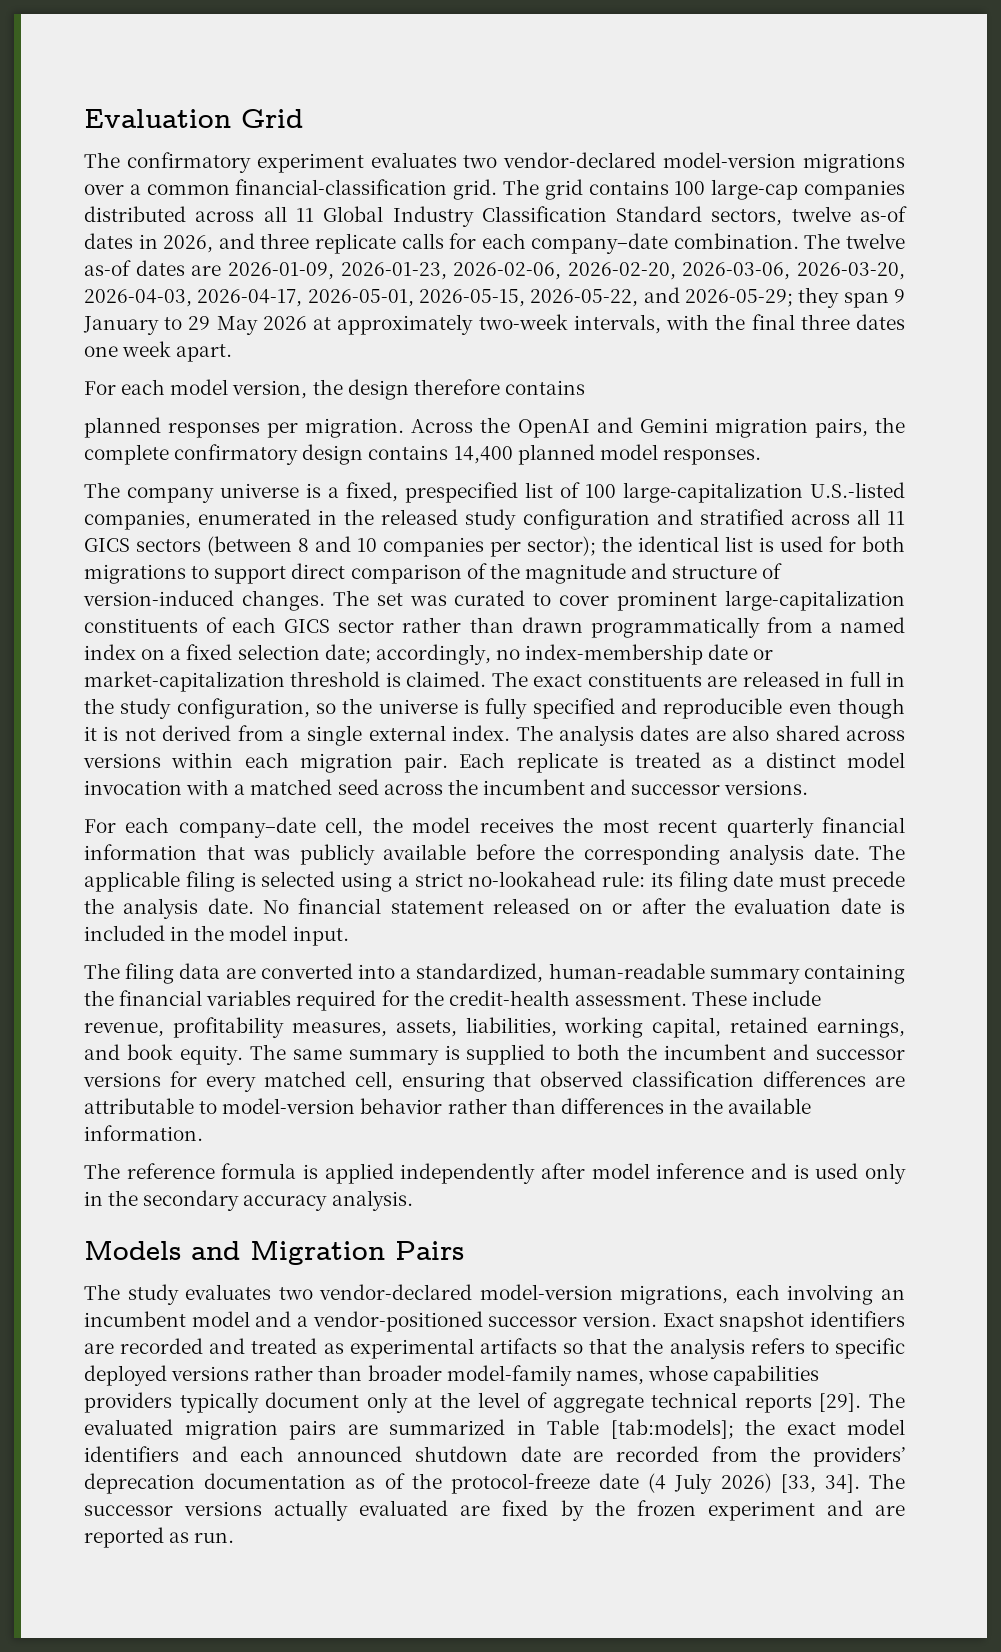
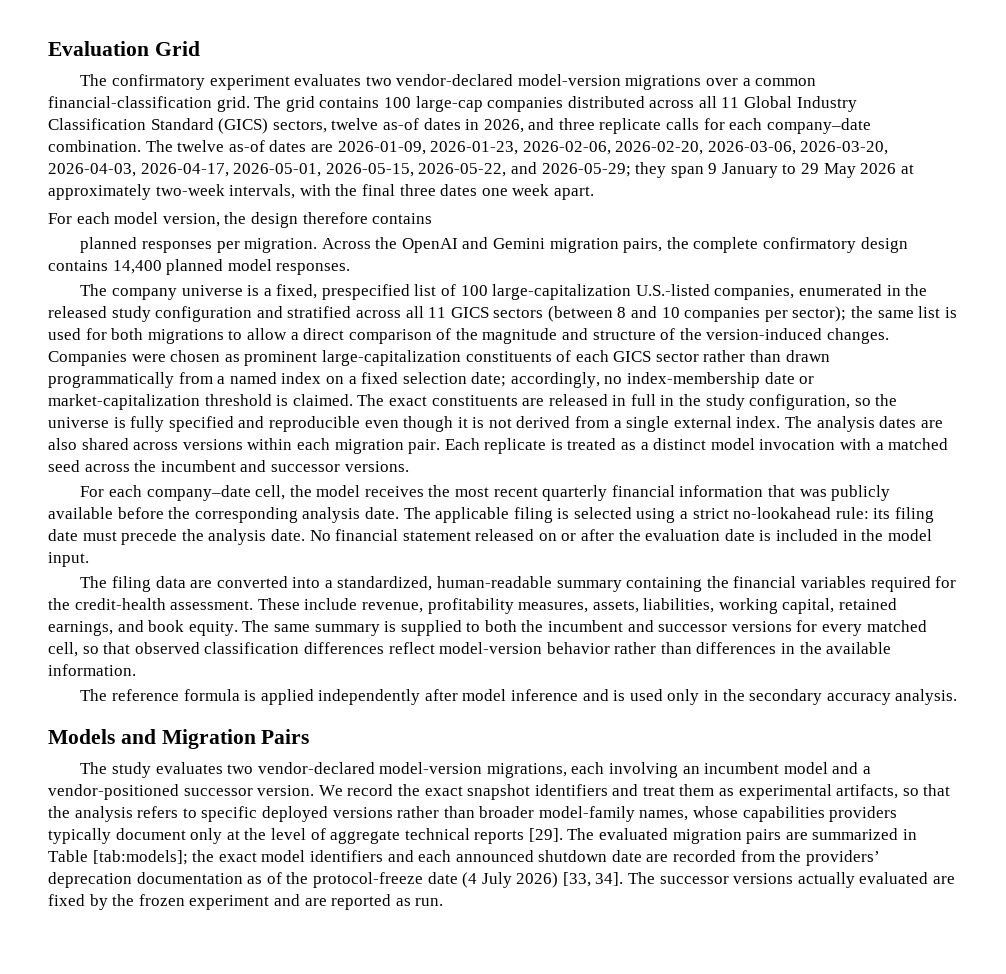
(703, 214) none -> [218,118,269,134] (GICS)
[638,536,719,552] identical -> [877,310,914,318] same
[214,566,287,584] support -> [246,328,299,340] allow a
(783, 571) none -> [679,328,702,340] the
[332,590,610,606] The set was curated to cover -> [48,350,240,366] Companies were chosen as
[401,1072,485,1092] ensuring -> [82,646,99,654] so
[874,1076,905,1087] [84,1098,218,1114] are attributable to -> [388,642,435,654] reflect
[662,1311,905,1332] [84,1338,318,1354] Exact snapshot identifiers are recorded and treated -> [318,784,715,800] We record the exact snapshot identifiers and treat them
[479,1338,557,1354] artifacts -> [836,784,899,799] artifacts,

